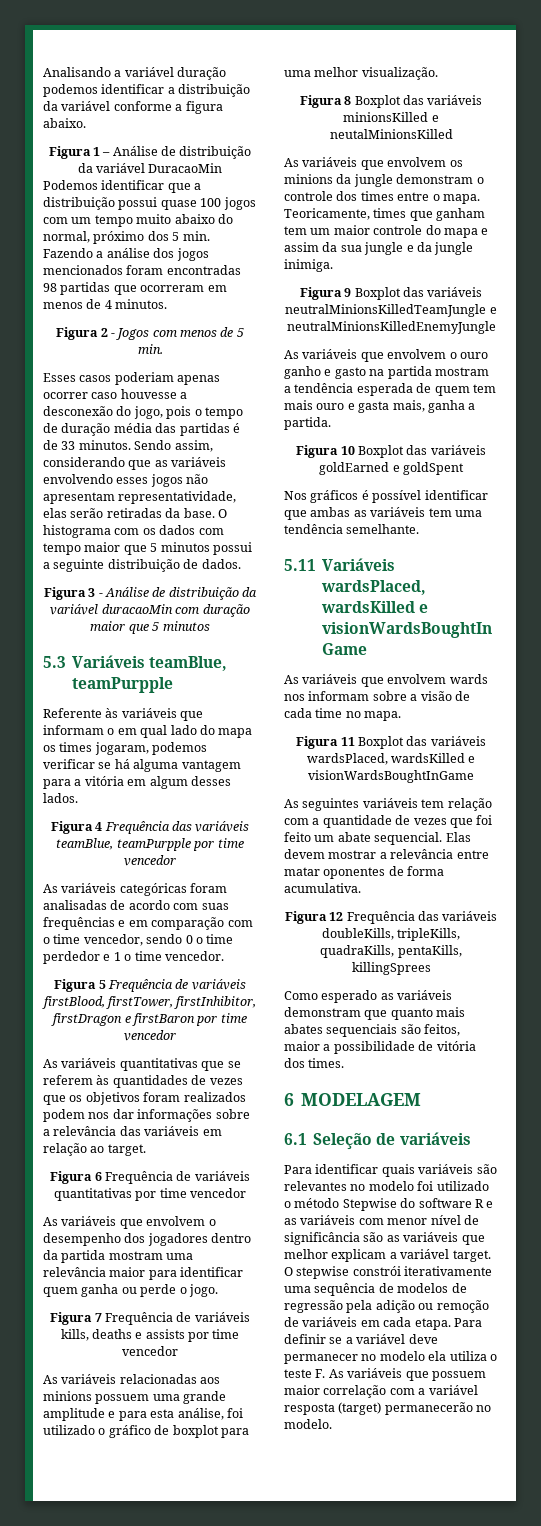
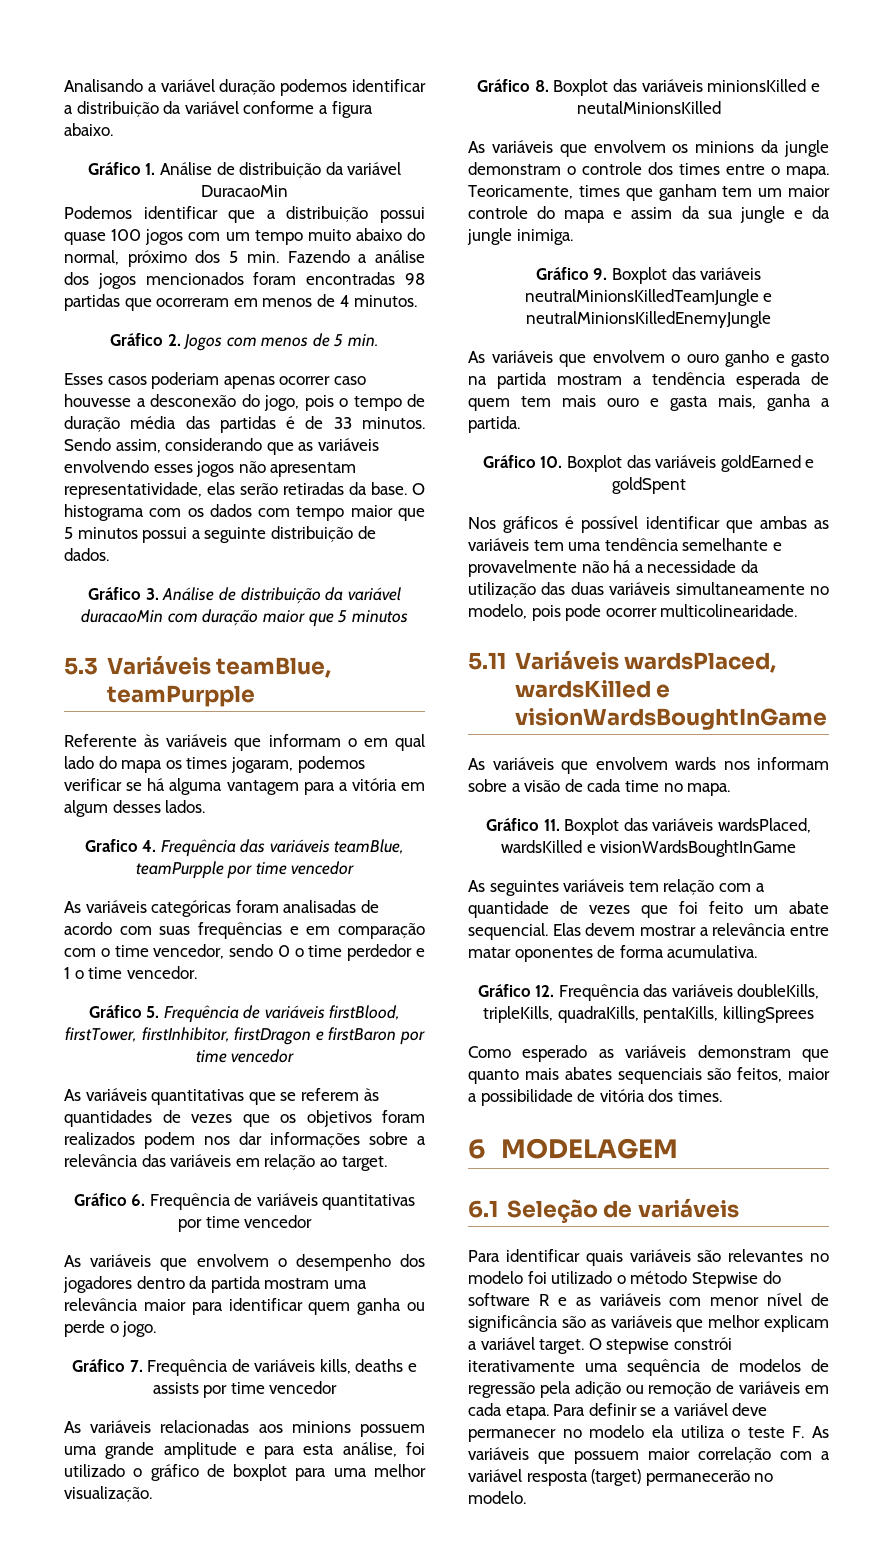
[48,146,111,159] Figura 1 – -> [87,162,156,175] Gráfico 1.
[56,327,115,340] Figura 2 - -> [109,333,181,346] Gráfico 2.
[43,587,103,600] Figura 3 - -> [88,587,159,600] Gráfico 3.
[50,821,103,834] Figura 4 -> [84,839,157,852] Grafico 4.
[54,979,106,992] Figura 5 -> [88,1005,160,1018] Gráfico 5.
[50,1171,102,1184] Figura 6 -> [73,1193,146,1206] Gráfico 6.
[50,1312,102,1325] Figura 7 -> [71,1359,143,1372] Gráfico 7.
[299,95,352,108] Figura 8 -> [477,79,549,92] Gráfico 8.
[299,287,352,300] Figura 9 -> [535,267,608,280] Gráfico 9.
[296,445,355,458] Figura 10 -> [482,455,563,468] Gráfico 10.
[346,524,420,534] semelhante. -> [682,538,782,551] [468,560,759,577] [468,582,829,598] [468,604,798,621] semelhante e provavelmente não há a necessidade da utilização das duas variáveis simultaneamente no modelo, pois pode ocorrer multicolinearidade.
[296,736,355,749] Figura 11 -> [486,818,560,831] Gráfico 11.
[284,911,344,924] Figura 12 -> [477,984,555,997] Gráfico 12.

